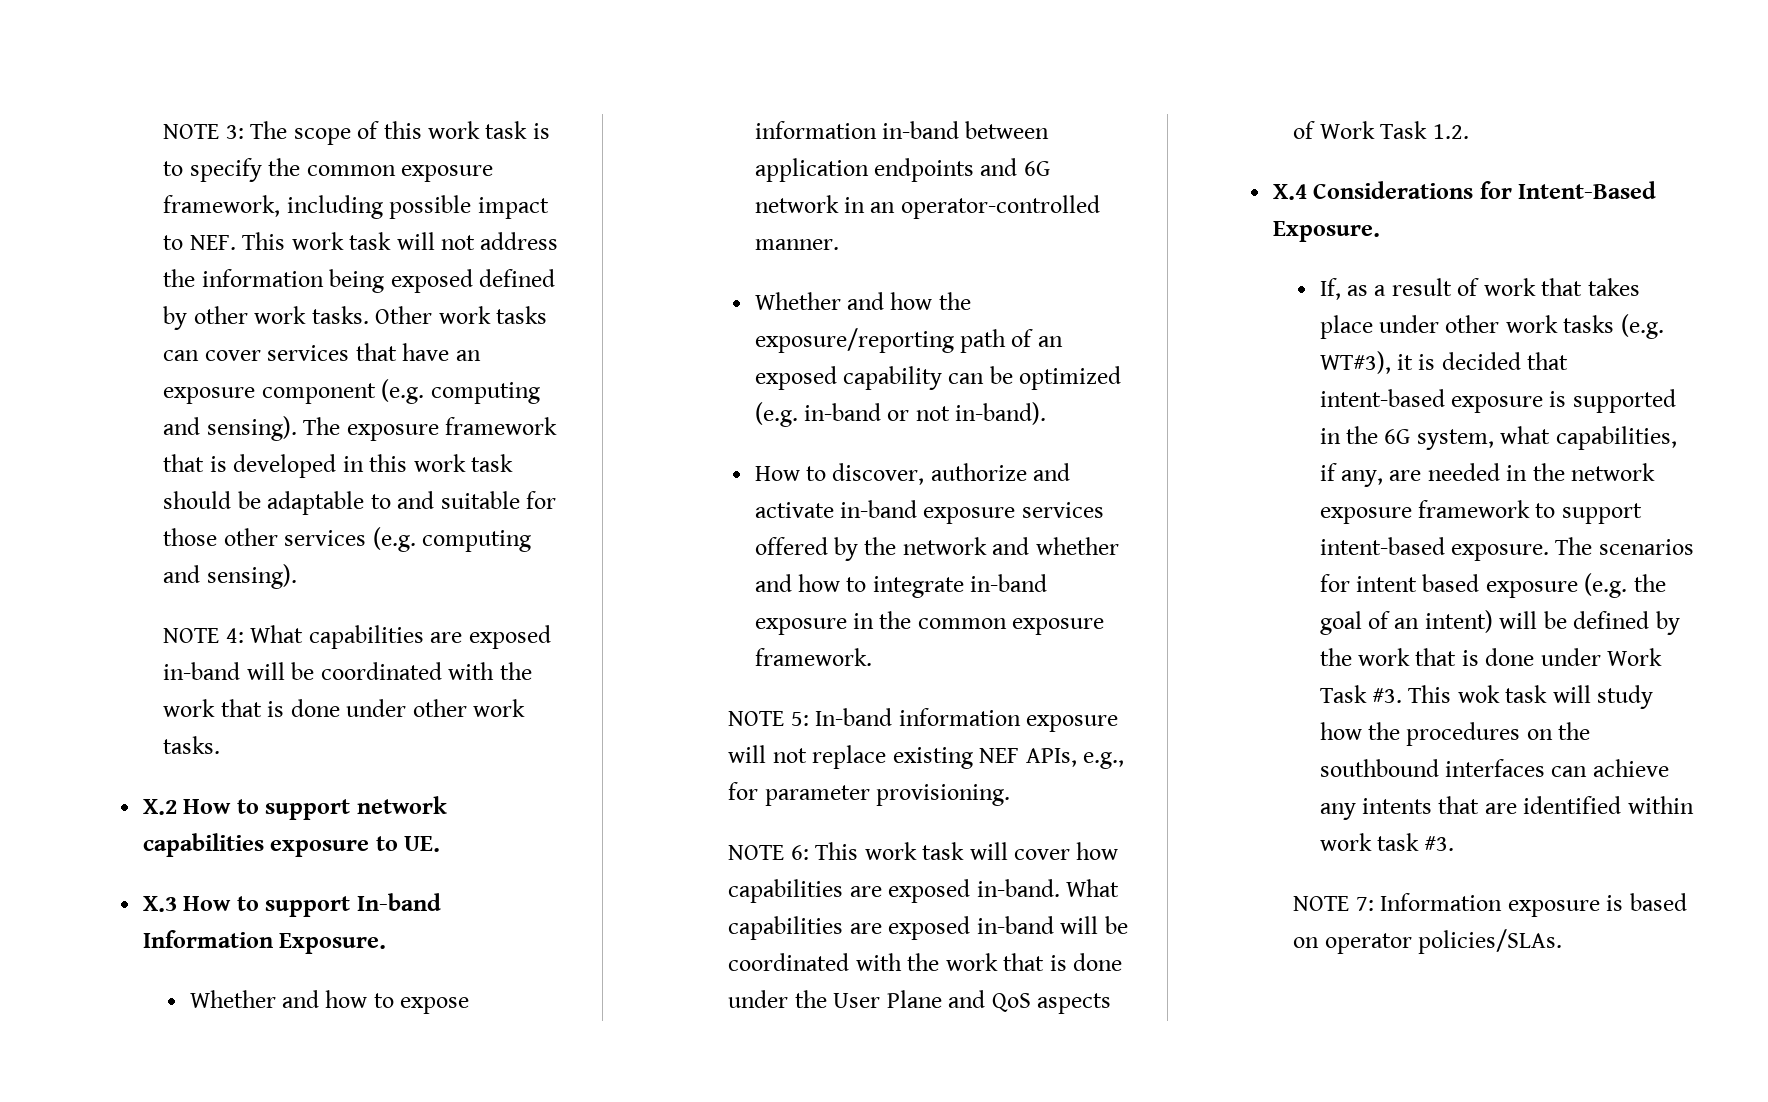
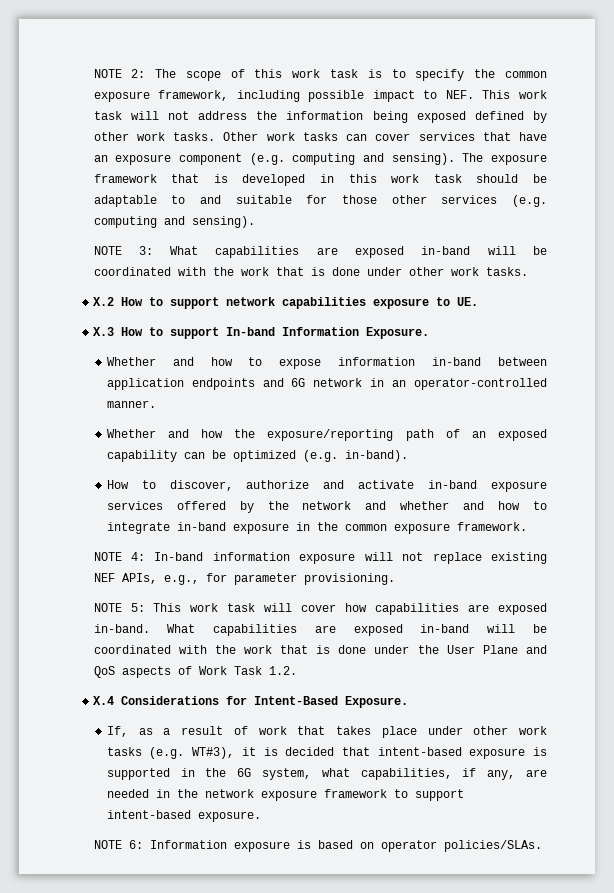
[163,124,244,139] NOTE 3: -> [93,69,146,78] NOTE 2:
[225,628,244,643] 4: -> [138,246,153,255] 3:
[803,403,950,421] in-band or not -> (338, 456) none
[790,712,809,726] 5: -> [130,552,145,561] 4:
[790,845,809,860] 6: -> [130,603,145,612] 5:
[1555,537,1694,555] [1319,573,1666,598] [1319,610,1680,635] [1319,648,1663,666] [1319,685,1654,709] [1319,722,1591,746] [1319,759,1669,777] [1319,796,1694,820] [1319,833,1455,851] [1293,896,1374,911] The scenarios for intent based exposure (e.g. the goal of an intent) will be defined by the work that is done under Work Task #3. This wok task will study how the procedures on the southbound interfaces can achieve any intents that are identified within work task #3. // NOTE 7: -> [93,840,143,849] // NOTE 6:

